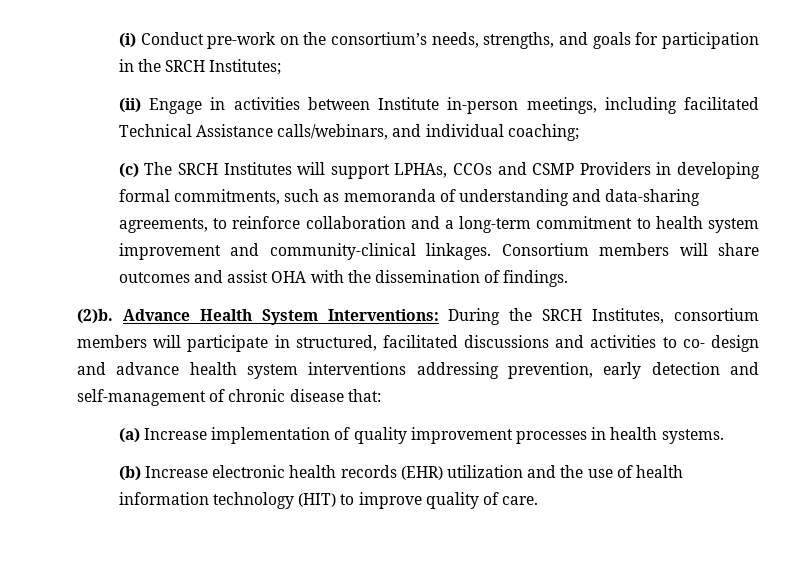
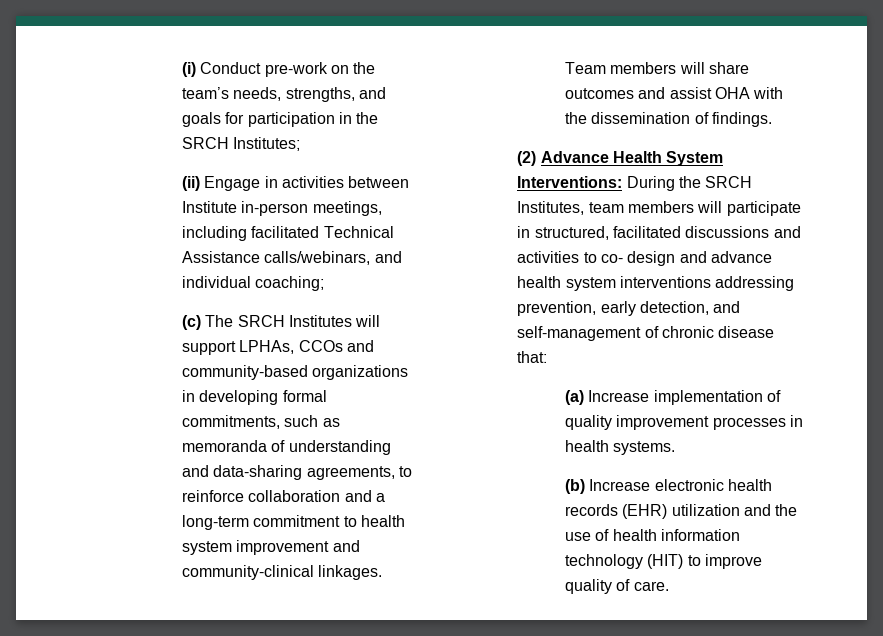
[331,32,428,45] consortium’s -> [182,87,229,99] team’s
[532,162,651,175] CSMP Providers -> [182,365,409,380] community-based organizations
[501,243,589,256] Consortium -> [565,62,606,74] Team
[76,309,113,324] (2)b. -> [517,151,537,166] (2)
[674,308,760,321] consortium -> [588,202,624,213] team
[651,362,720,375] detection -> [640,301,710,315] detection,

